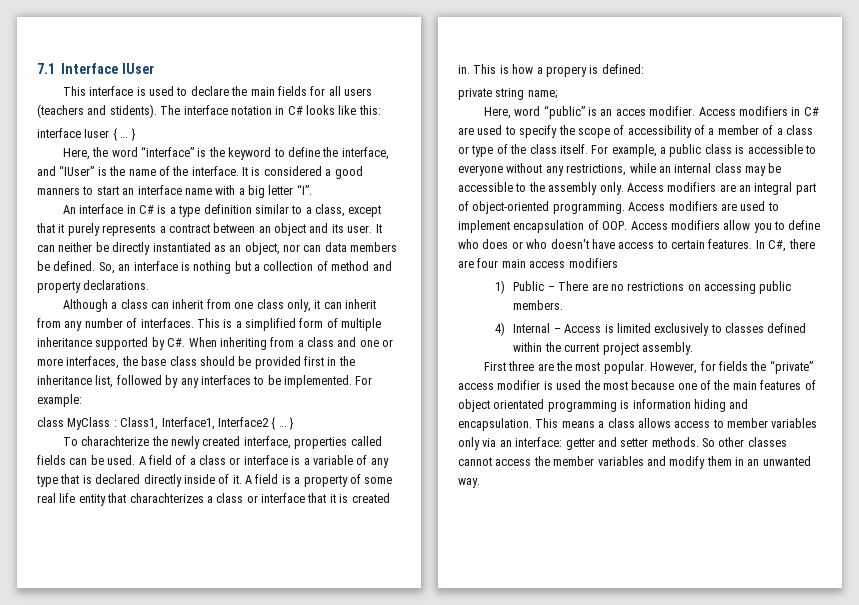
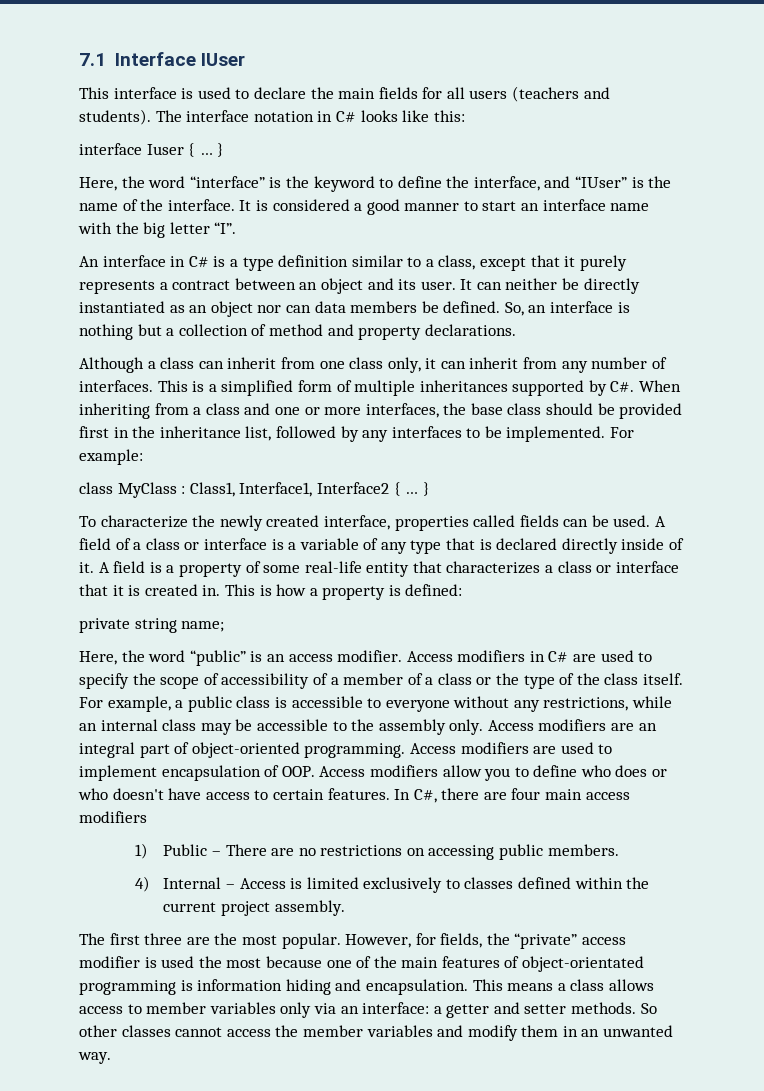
[109,104,157,118] stidents). -> [79,109,151,125] students).
[37,187,80,195] manners -> [404,203,460,211] manner
[238,188,245,195] a -> [115,222,139,234] the
[244,242,280,255] object, -> [210,301,253,317] object
[37,337,92,347] inheritance -> [419,380,508,392] inheritances
[81,436,150,446] charachterize -> [100,515,188,528] characterize
[37,493,76,503] real life -> [304,561,362,573] real-life
[129,493,204,503] charachterizes -> [446,561,541,574] characterizes
[545,66,587,77] propery -> [322,586,386,600] property
(511, 113) none -> [121,650,145,662] the
[615,109,646,116] acces -> [288,654,333,662] access
(469, 150) none -> [496,673,520,685] the
[483,362,506,371] First -> [79,933,140,945] The first
[718,361,748,371] fields -> [440,933,483,948] fields,
[458,399,545,412] object orientated -> [522,956,645,972] object-orientated
(563, 442) none -> [433,1006,442,1014] a

